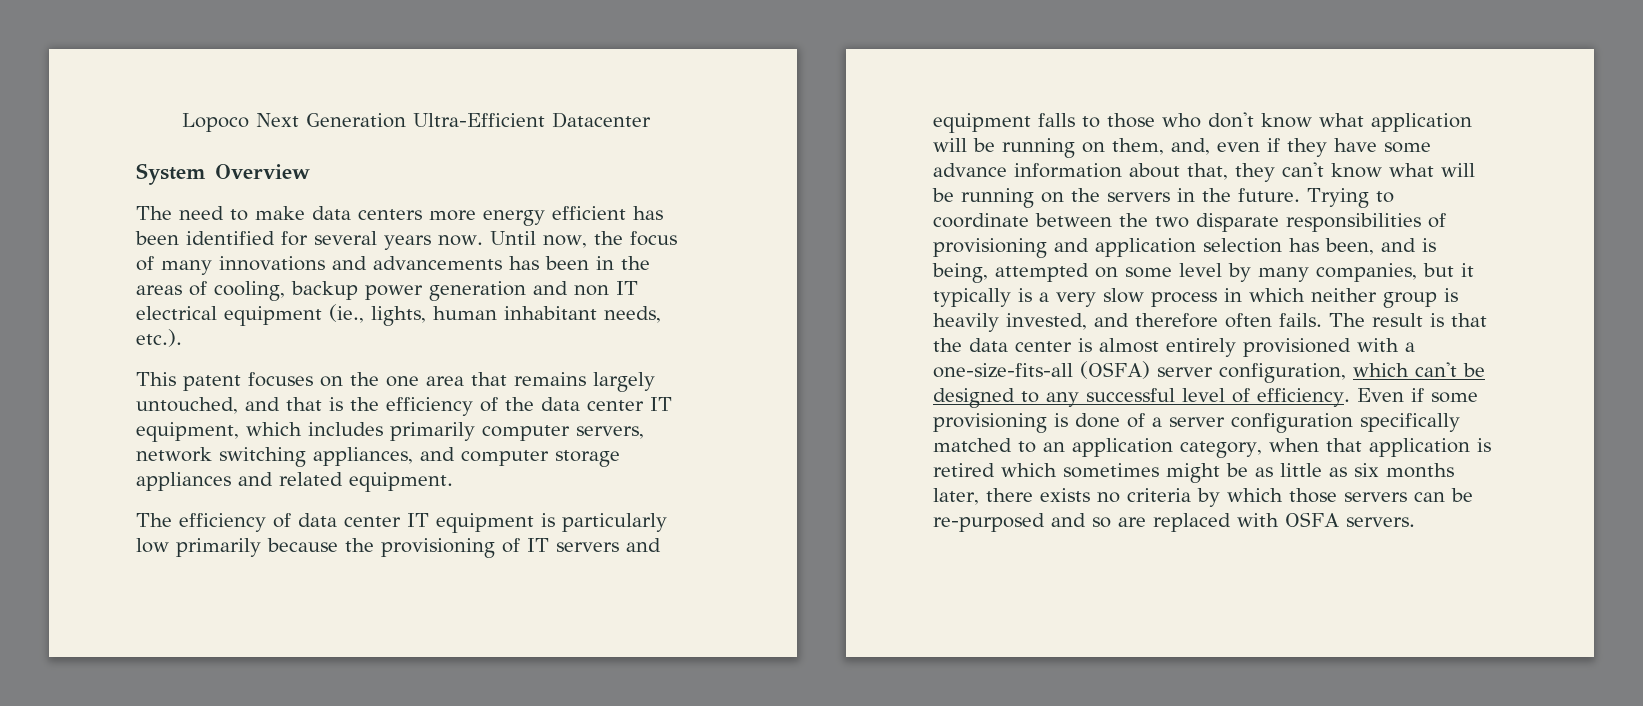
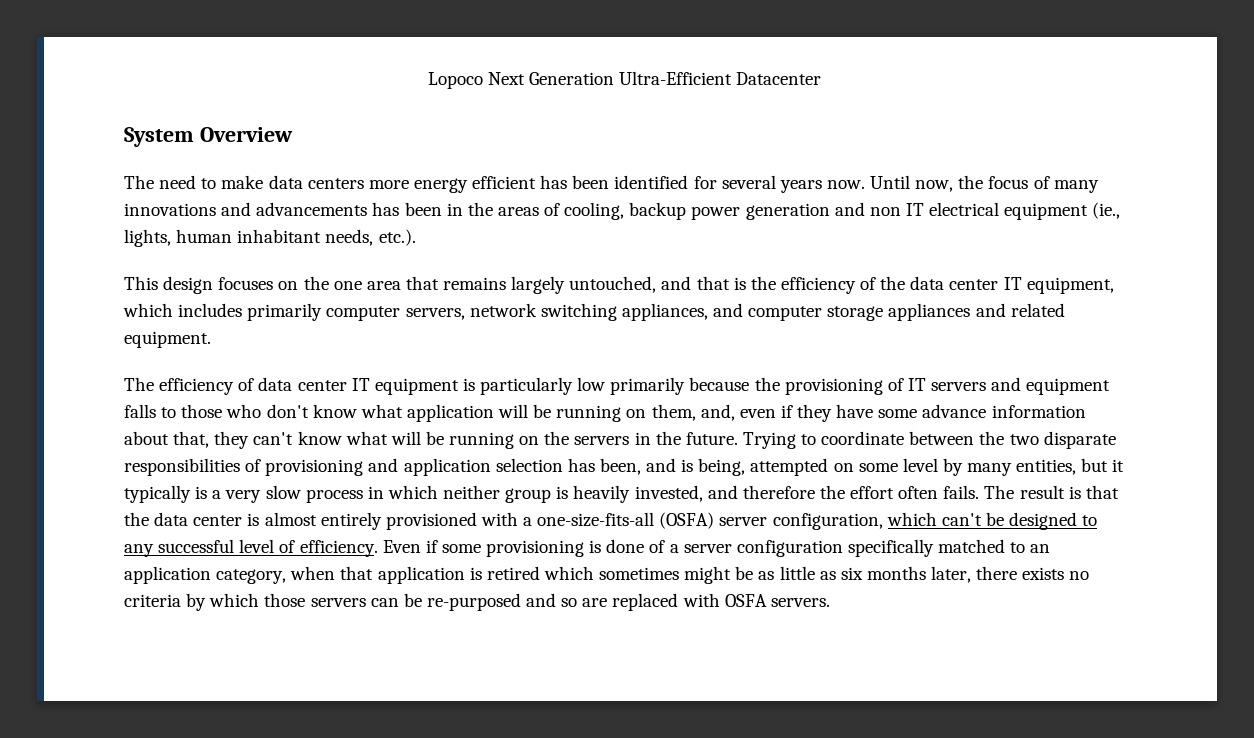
[183,375,241,391] patent -> [163,276,214,294] design
[1316,263,1417,282] companies, -> [1016,459,1077,475] entities,
(1218, 320) none -> [819,485,895,499] the effort

